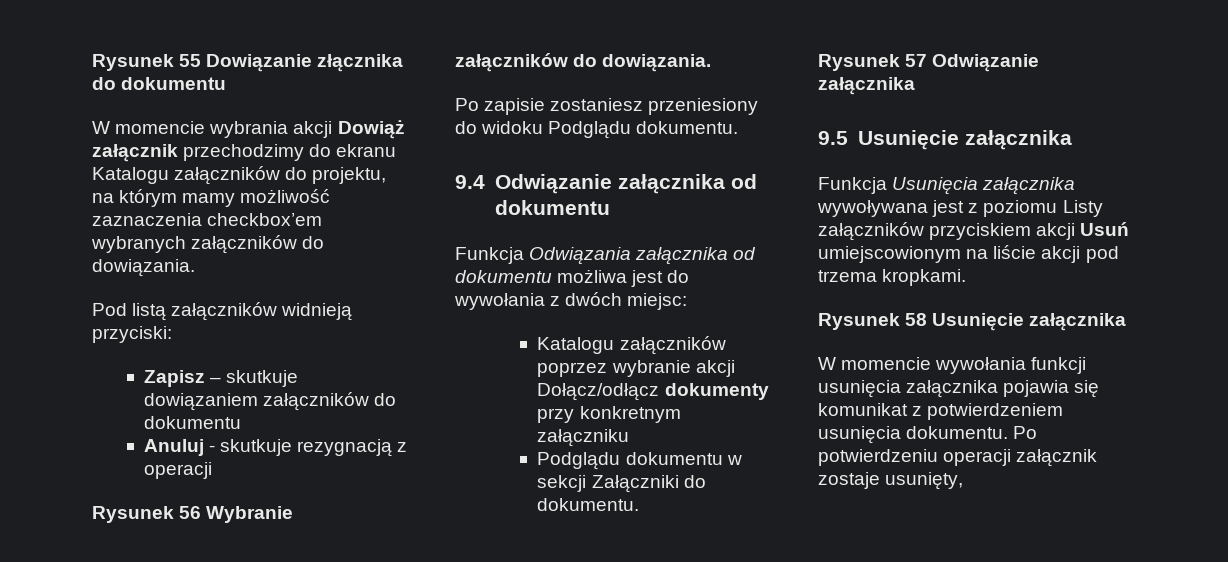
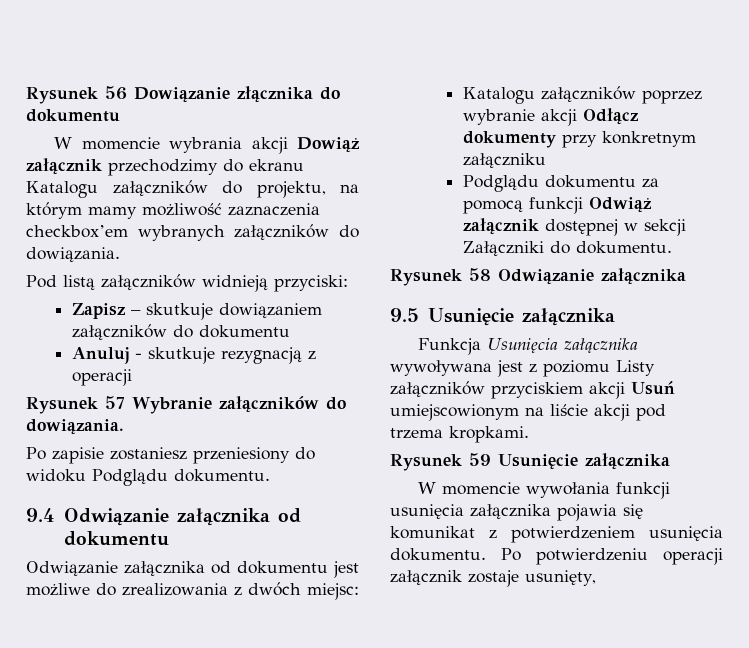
[92,54,202,71] Rysunek 55 -> [26,86,127,104] Rysunek 56
[179,506,202,519] 56 -> [105,396,125,409] 57
[455,247,757,265] [455,269,690,287] [454,293,545,310] Funkcja Odwiązania załącznika od dokumentu możliwa jest do wywołania -> [26,561,359,578] [26,583,228,596] Odwiązanie załącznika od dokumentu jest możliwe do zrealizowania
[537,383,660,401] Dołącz/odłącz -> [583,108,639,125] Odłącz
(723, 458) none -> [642,178,660,188] [463,197,652,214] [463,218,619,236] za pomocą funkcji Odwiąż załącznik dostępnej
[905,54,928,67] 57 -> [469,268,491,281] 58
[905,313,928,326] 58 -> [469,453,491,466] 59

